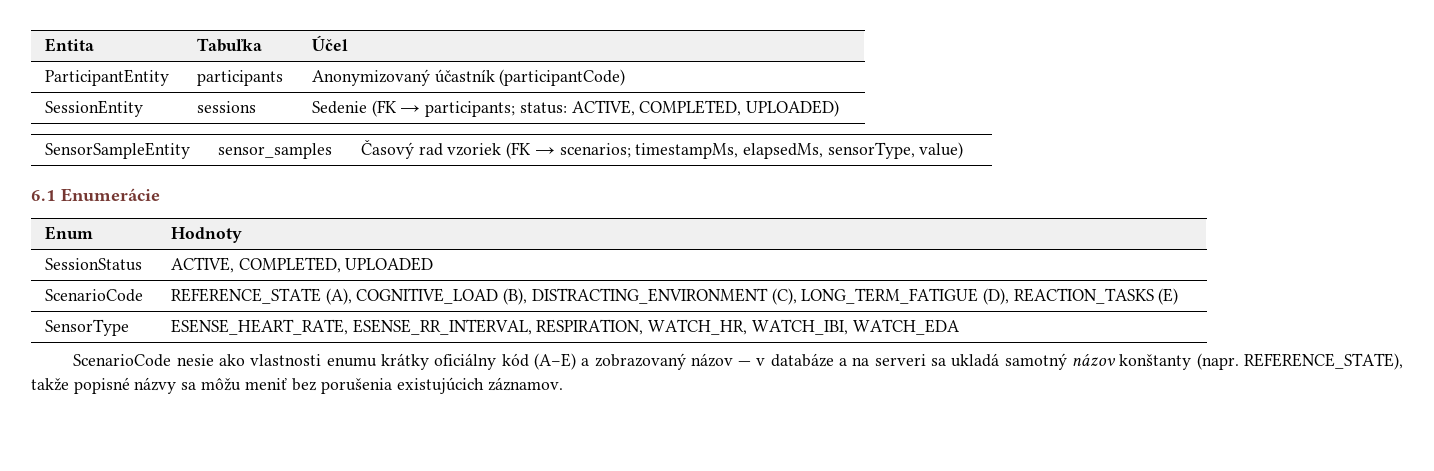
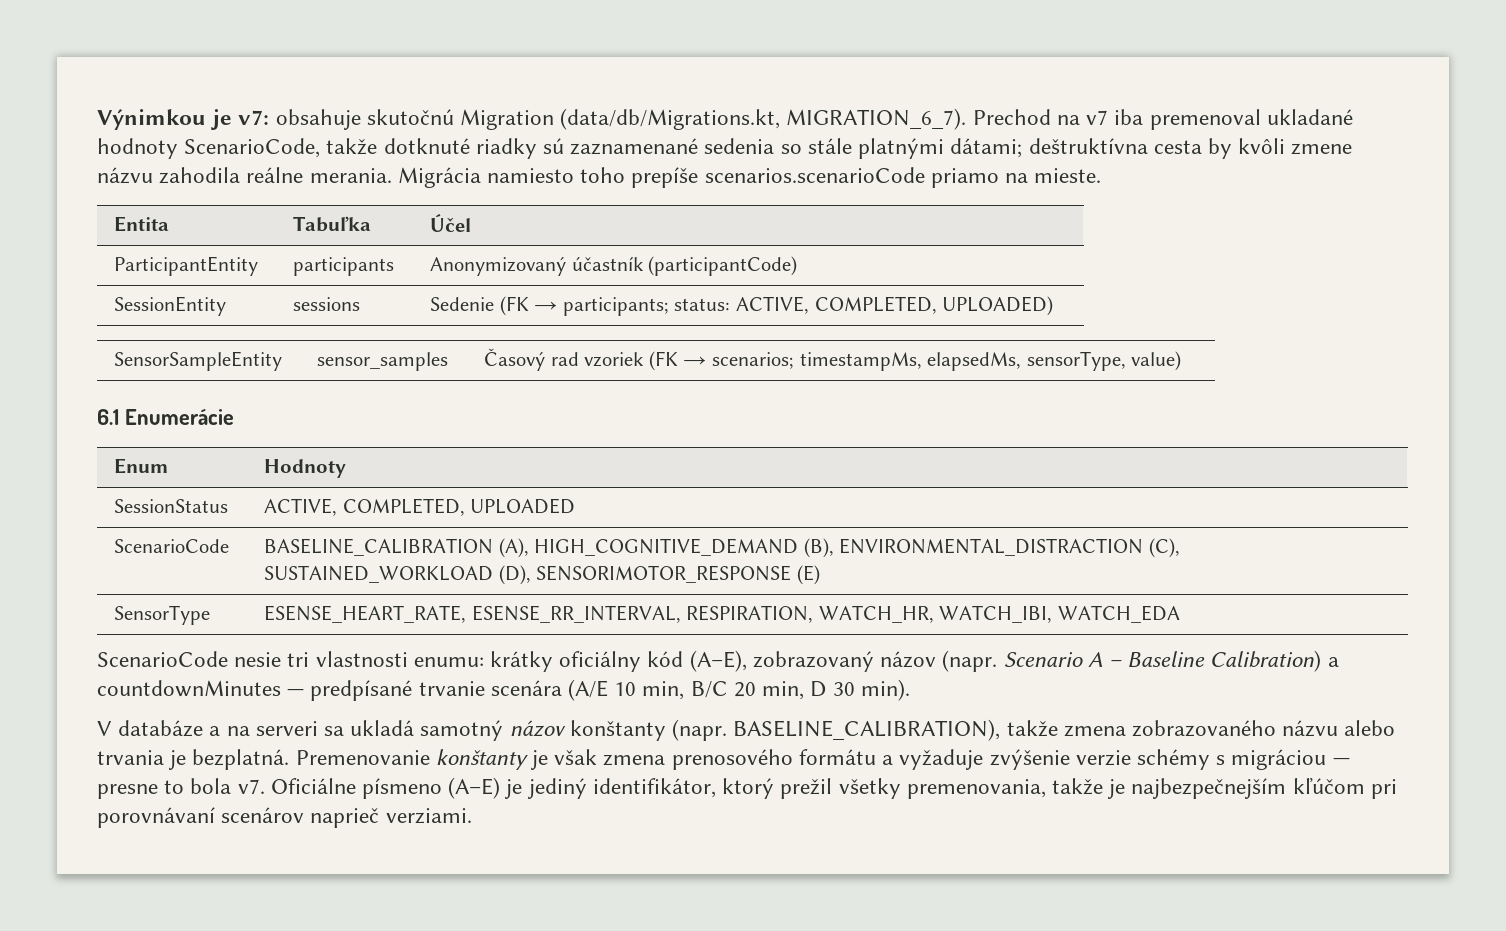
(44, 45) none -> [97,108,1353,130] [97,138,1353,159] [97,167,1102,188] Výnimkou je v7: obsahuje skutočnú Migration (data/db/Migrations.kt, MIGRATION_6_7). Prechod na v7 iba premenoval ukladané hodnoty ScenarioCode, takže dotknuté riadky sú zaznamenané sedenia so stále platnými dátami; deštruktívna cesta by kvôli zmene názvu zahodila reálne merania. Migrácia namiesto toho prepíše scenarios.scenarioCode priamo na mieste. //
[170,288,1154,305] REFERENCE_STATE (A), COGNITIVE_LOAD (B), DISTRACTING_ENVIRONMENT (C), LONG_TERM_FATIGUE (D), REACTION_TASKS -> [264,538,1180,558] [264,565,792,585] BASELINE_CALIBRATION (A), HIGH_COGNITIVE_DEMAND (B), ENVIRONMENTAL_DISTRACTION (C), SUSTAINED_WORKLOAD (D), SENSORIMOTOR_RESPONSE
[218,353,766,370] ako vlastnosti enumu krátky oficiálny kód (A–E) a zobrazovaný názov — v -> [287,650,1339,672] [97,679,910,701] [97,721,112,736] tri vlastnosti enumu: krátky oficiálny kód (A–E), zobrazovaný názov (napr. Scenario A – Baseline Calibration) a countdownMinutes — predpísané trvanie scenára (A/E 10 min, B/C 20 min, D 30 min). // V
[1244,353,1403,370] [31,377,563,394] REFERENCE_STATE), takže popisné názvy sa môžu meniť bez porušenia existujúcich záznamov. -> [733,719,1396,741] [97,749,1350,770] [97,777,1397,799] [97,807,472,828] BASELINE_CALIBRATION), takže zmena zobrazovaného názvu alebo trvania je bezplatná. Premenovanie konštanty je však zmena prenosového formátu a vyžaduje zvýšenie verzie schémy s migráciou — presne to bola v7. Oficiálne písmeno (A–E) je jediný identifikátor, ktorý prežil všetky premenovania, takže je najbezpečnejším kľúčom pri porovnávaní scenárov naprieč verziami.

